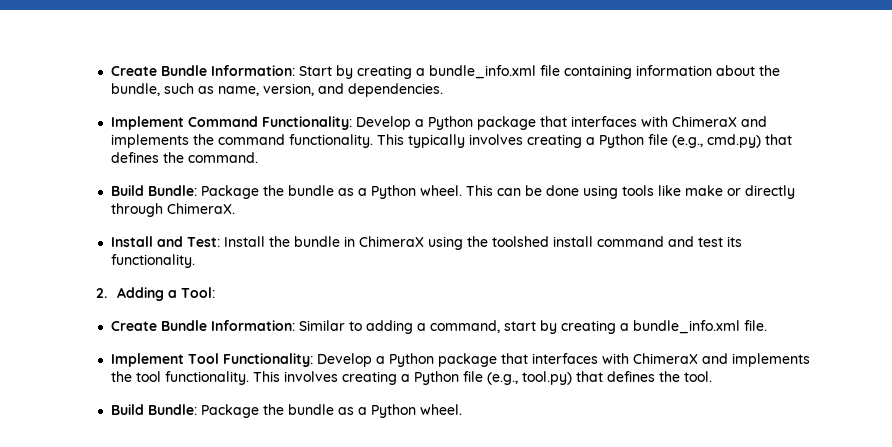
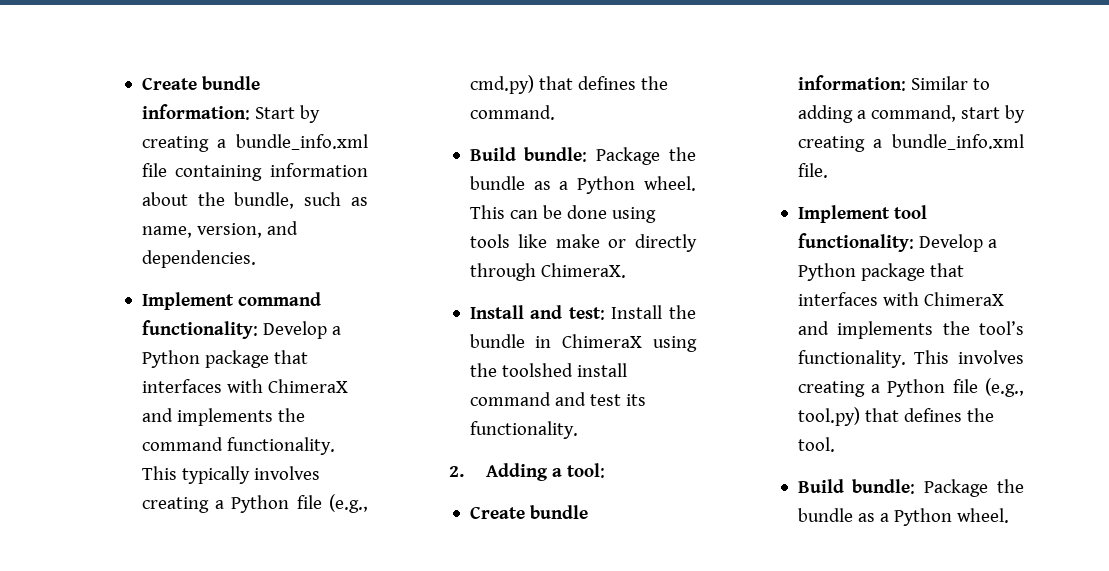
[111,65,296,76] Create Bundle Information: -> [141,76,260,90] [141,104,250,120] Create bundle information:
[188,116,353,130] Command Functionality: -> [237,292,321,306] [141,320,258,339] command functionality:
[148,185,198,196] Bundle: -> [524,147,588,162] bundle:
[187,237,221,247] Test: -> [568,307,605,320] test:
[181,287,216,298] [111,320,296,331] Tool: // Create Bundle Information: -> [566,463,605,478] [469,505,588,519] [797,75,906,91] tool: // Create bundle information:
[188,353,314,367] Tool Functionality: -> [893,205,927,219] [797,233,914,252] tool functionality:
[136,371,162,382] tool -> [979,321,1024,335] tool’s
[148,404,198,415] Bundle: -> [852,479,916,494] bundle:

